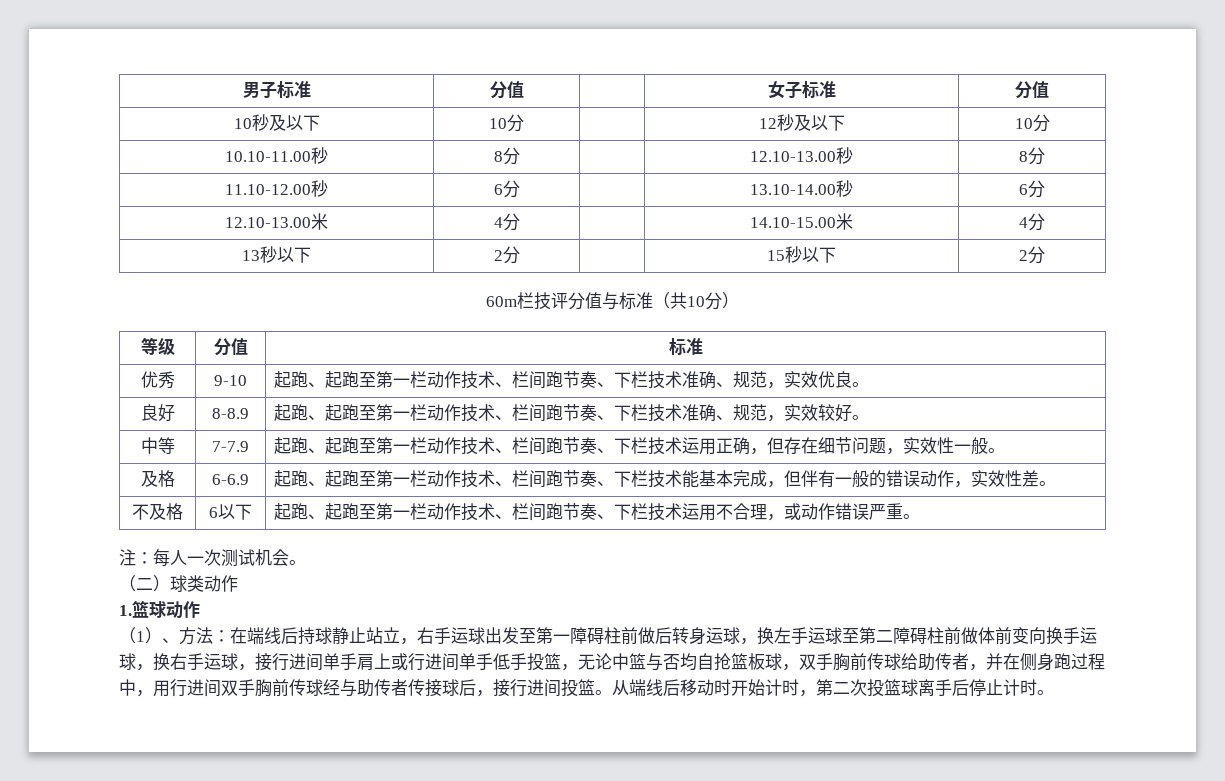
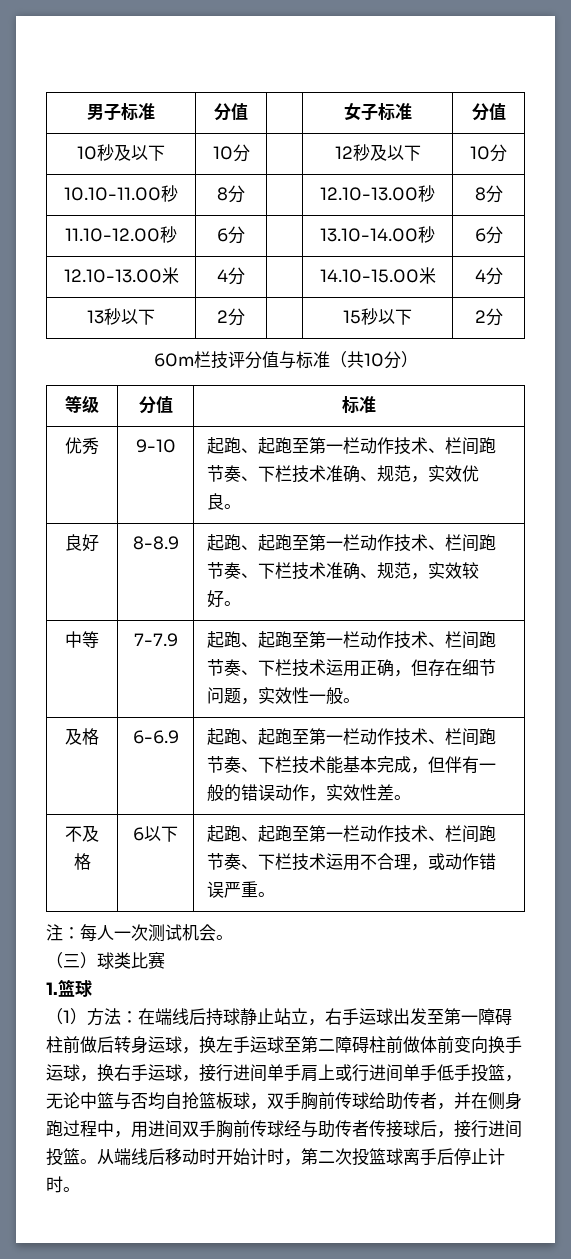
[136,575,238,592] 二）球类动作 -> [63,951,165,969] 三）球类比赛
[166,601,200,618] 动作 -> (92, 988) none
[162,638,179,643] 、 -> (87, 1016) none
[170,679,187,697] ⾏ -> (148, 1129) none

